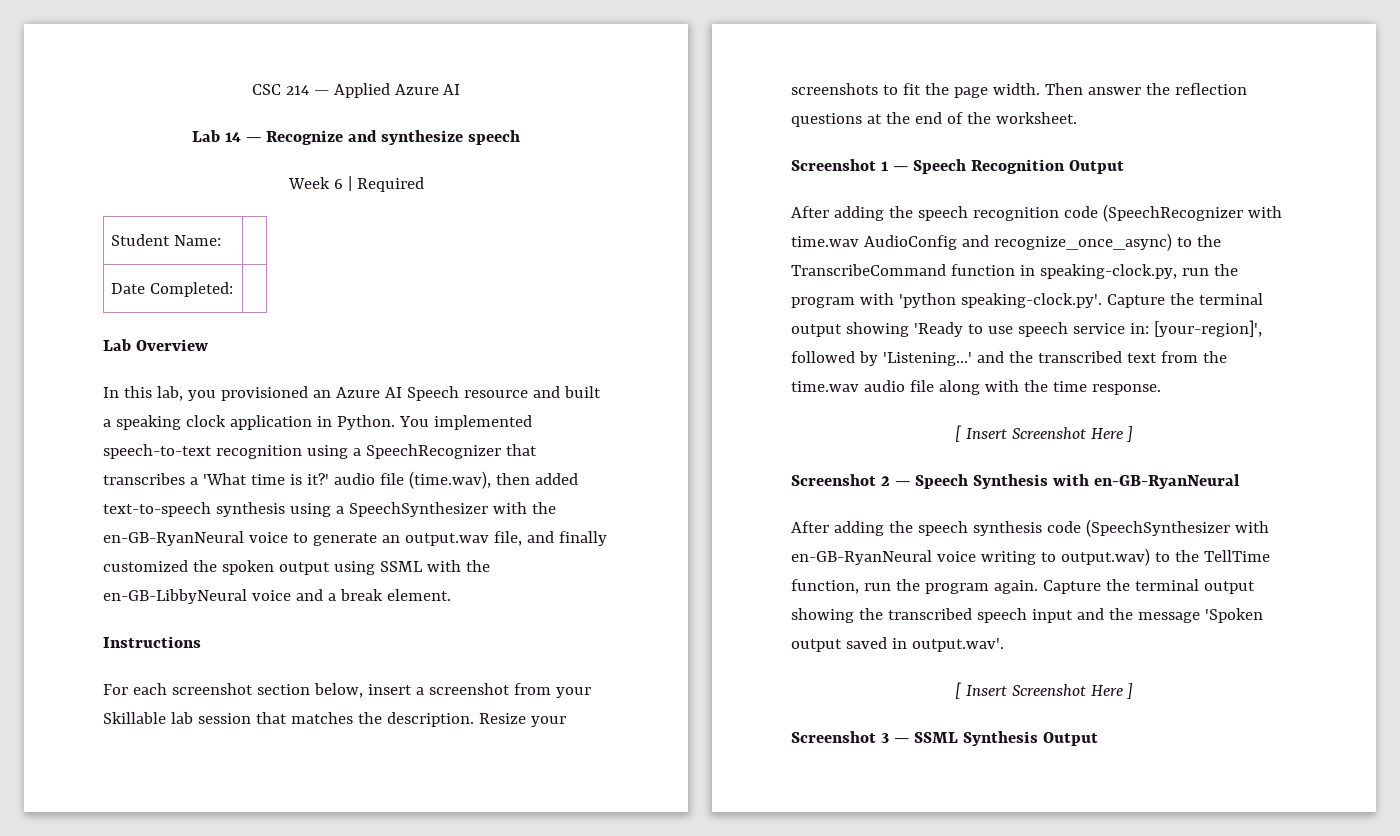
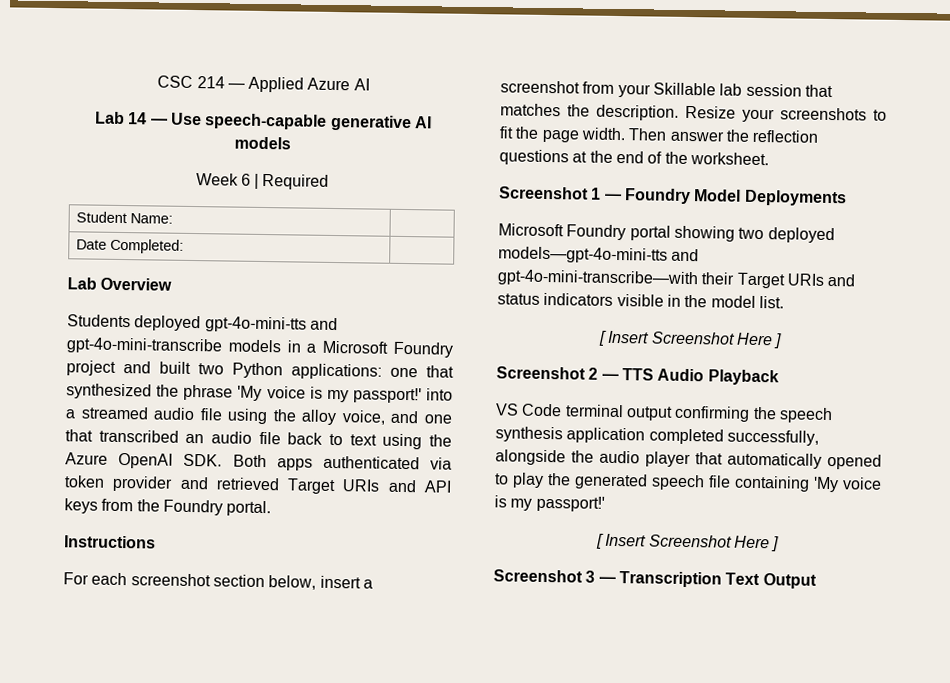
[265,130,521,145] Recognize and synthesize speech -> [171,112,432,132] [234,136,291,150] Use speech-capable generative AI models
[103,386,601,401] [103,415,532,430] [103,444,537,459] [103,471,578,489] [103,502,556,517] [103,531,607,546] [103,560,490,575] [103,589,451,604] In this lab, you provisioned an Azure AI Speech resource and built a speaking clock application in Python. You implemented speech-to-text recognition using a SpeechRecognizer that transcribes a 'What time is it?' audio file (time.wav), then added text-to-speech synthesis using a SpeechSynthesizer with the en-GB-RyanNeural voice to generate an output.wav file, and finally customized the spoken output using SSML with the en-GB-LibbyNeural voice and a break element. -> [67,314,338,333] [66,337,453,358] [66,360,454,380] [66,383,453,404] [65,406,452,426] [65,429,453,450] [65,452,452,471] [64,475,452,495] [64,498,272,517] Students deployed gpt-4o-mini-tts and gpt-4o-mini-transcribe models in a Microsoft Foundry project and built two Python applications: one that synthesized the phrase 'My voice is my passport!' into a streamed audio file using the alloy voice, and one that transcribed an audio file back to text using the Azure OpenAI SDK. Both apps authenticated via token provider and retrieved Target URIs and API keys from the Foundry portal.
[912,159,1124,174] [791,204,1282,222] [791,233,1221,251] [791,264,1238,279] [791,293,1263,308] [791,320,1262,337] [791,351,1227,366] [791,380,1161,395] Speech Recognition Output // After adding the speech recognition code (SpeechRecognizer with time.wav AudioConfig and recognize_once_async) to the TranscribeCommand function in speaking-clock.py, run the program with 'python speaking-clock.py'. Capture the terminal output showing 'Ready to use speech service in: [your-region]', followed by 'Listening...' and the transcribed text from the time.wav audio file along with the time response. -> [623,188,847,207] [498,223,835,244] [498,246,700,264] [497,269,856,289] [497,292,784,309] Foundry Model Deployments // Microsoft Foundry portal showing two deployed models—gpt-4o-mini-tts and gpt-4o-mini-transcribe—with their Target URIs and status indicators visible in the model list.
[914,474,1240,489] [791,519,1269,537] [791,548,1270,566] [791,579,1255,594] [791,608,1263,623] [791,637,1004,652] Speech Synthesis with en-GB-RyanNeural // After adding the speech synthesis code (SpeechSynthesizer with en-GB-RyanNeural voice writing to output.wav) to the TellTime function, run the program again. Capture the terminal output showing the transcribed speech input and the message 'Spoken output saved in output.wav'. -> [621,368,779,386] [495,403,833,424] [495,426,819,446] [495,449,882,470] [494,472,882,493] [494,495,605,512] TTS Audio Playback // VS Code terminal output confirming the speech synthesis application completed successfully, alongside the audio player that automatically opened to play the generated speech file containing 'My voice is my passport!'
[913,731,1038,746] SSML Synthesis -> [618,571,761,588] Transcription Text

